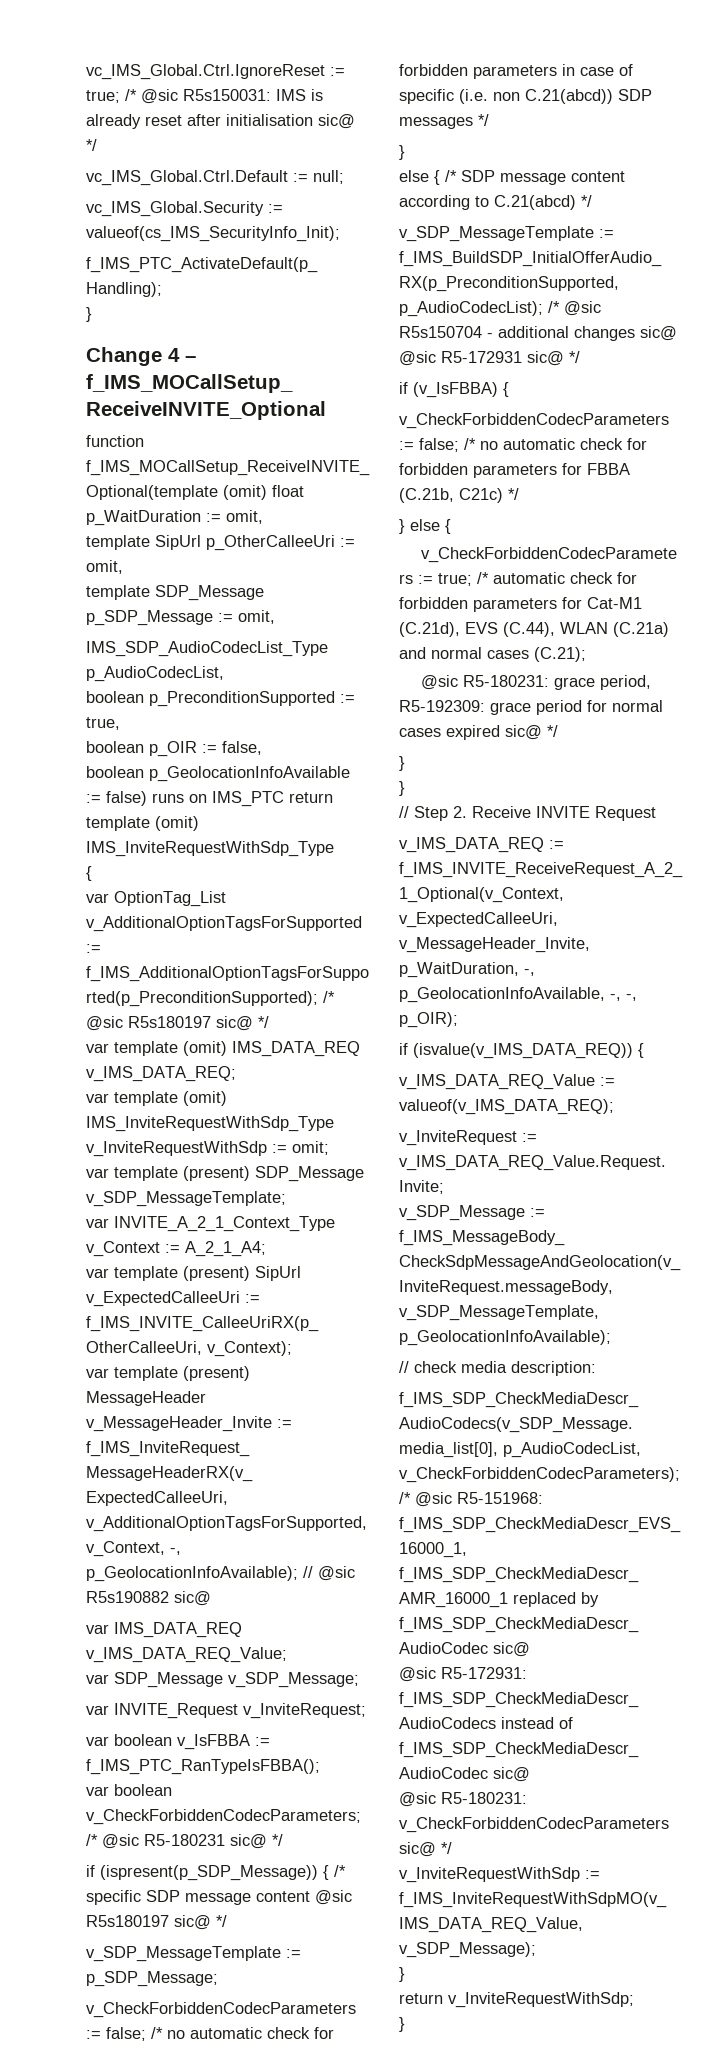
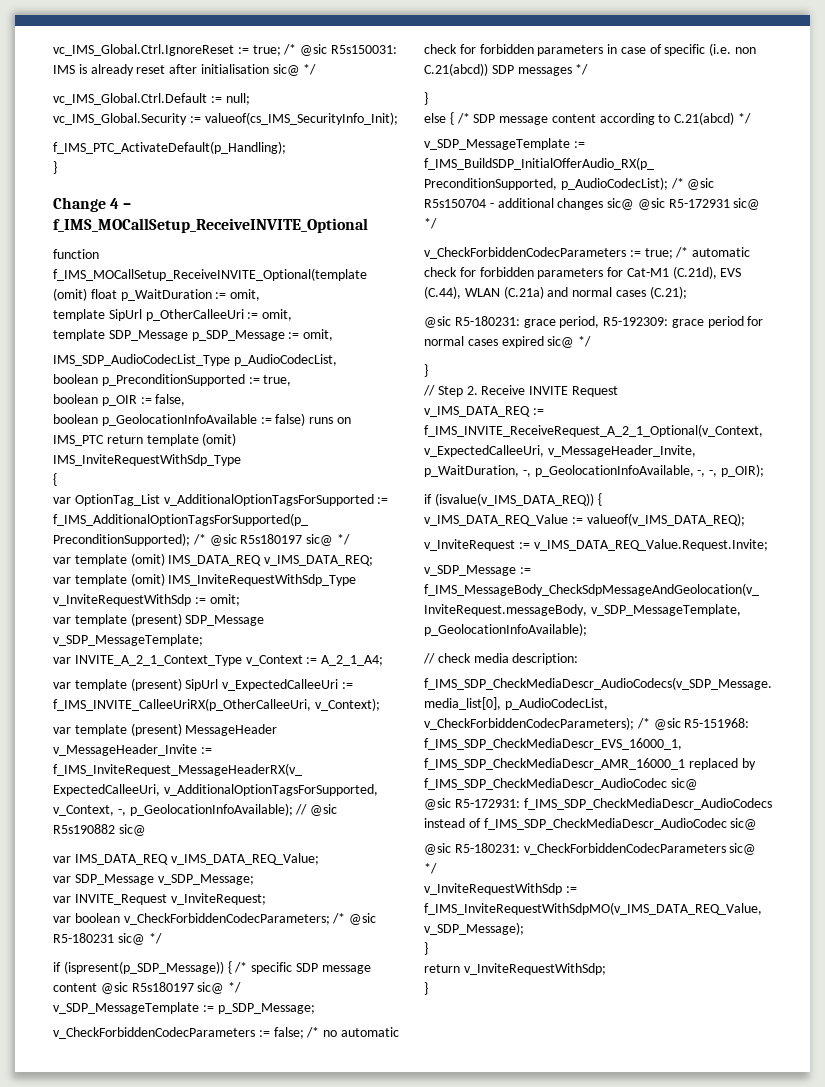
[86,1734,270,1750] [86,1759,320,1775] // var boolean v_IsFBBA := f_IMS_PTC_RanTypeIsFBBA(); -> (266, 899) none
[399,382,509,398] [399,413,669,429] [399,438,647,452] [399,463,630,478] [399,488,519,503] [399,519,451,534] // if (v_IsFBBA) { // v_CheckForbiddenCodecParameters := false; /* no automatic check for forbidden parameters for FBBA (C.21b, C21c) */ // } else { -> (437, 223) none
[399,781,405,796] // } -> (428, 370) none

